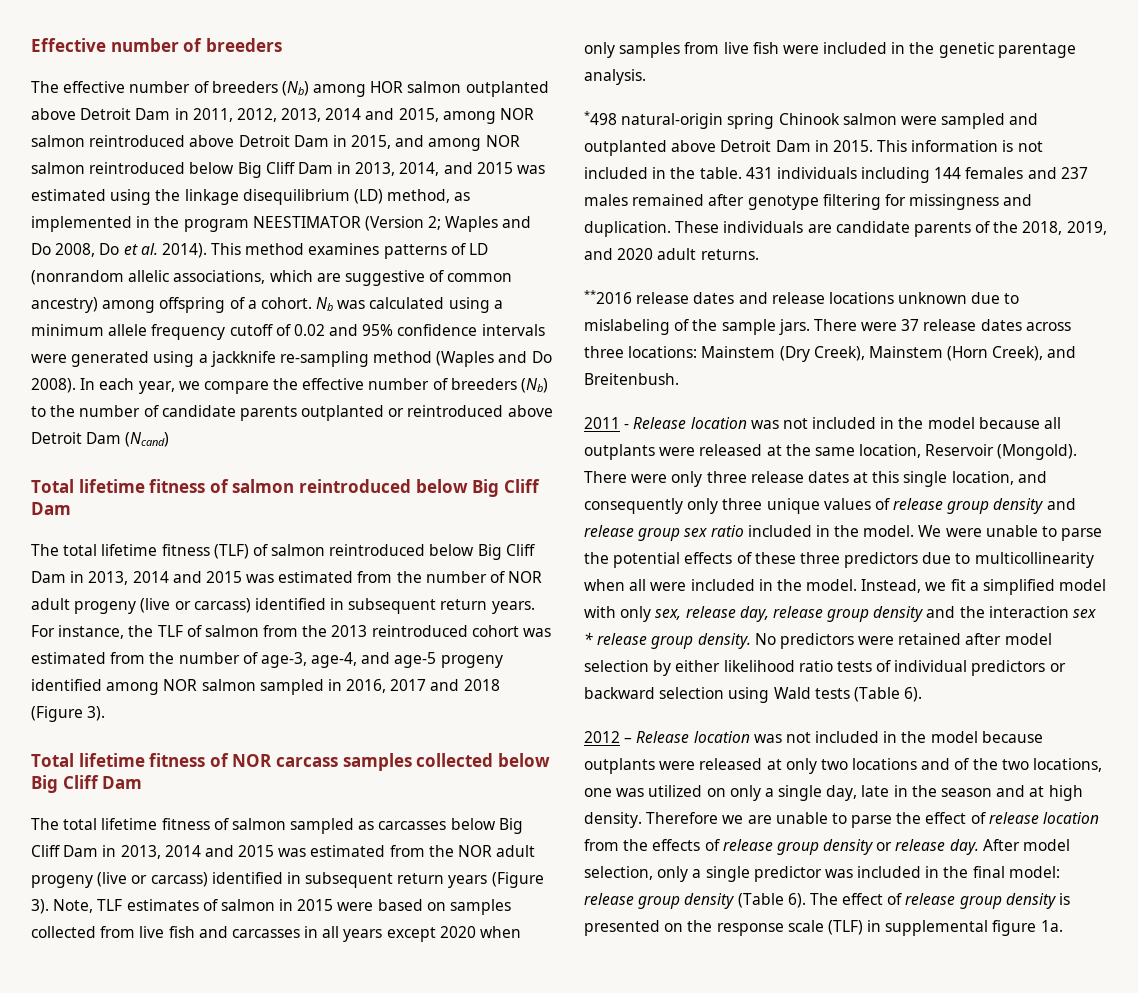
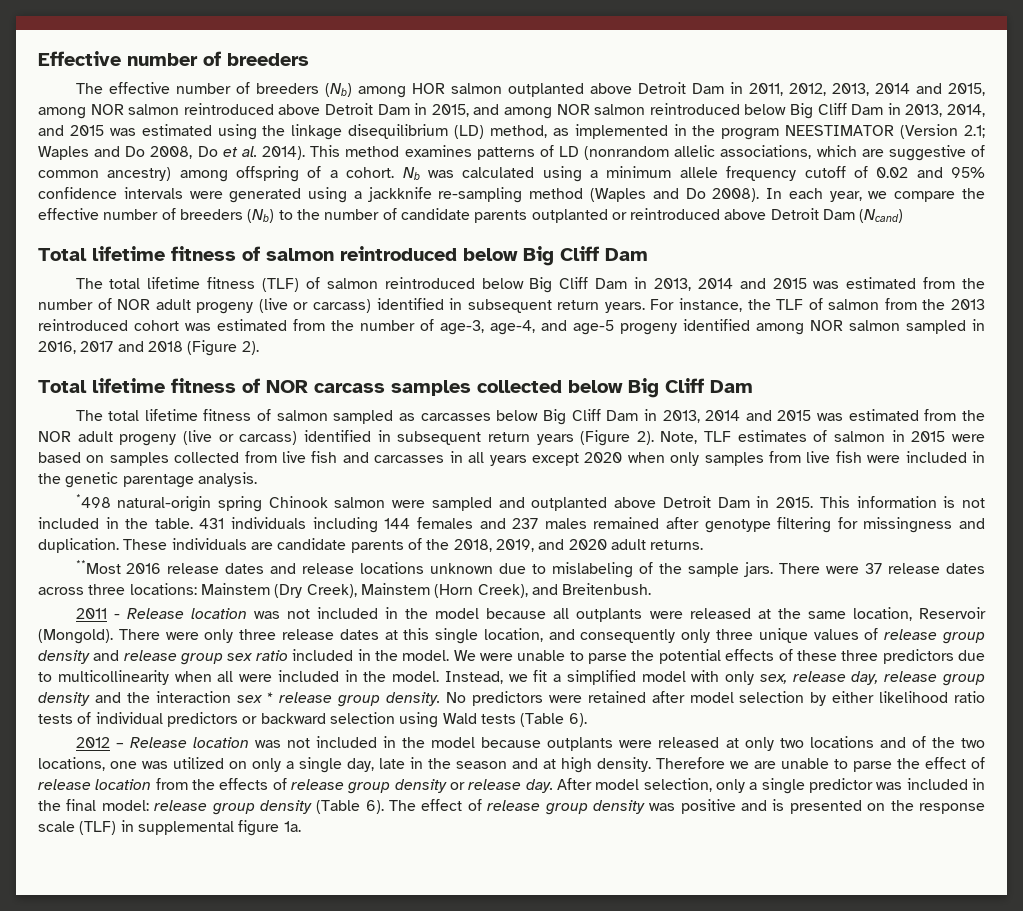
[428,216,442,230] 2; -> [964,125,985,138] 2.1;
[87,706,106,721] 3). -> [241,341,259,355] 2).
[31,899,49,914] 3). -> [636,431,654,445] 2).
[584,290,632,304] **2016 -> [75,560,162,574] **Most 2016
(1056, 901) none -> [649,799,768,814] was positive and

